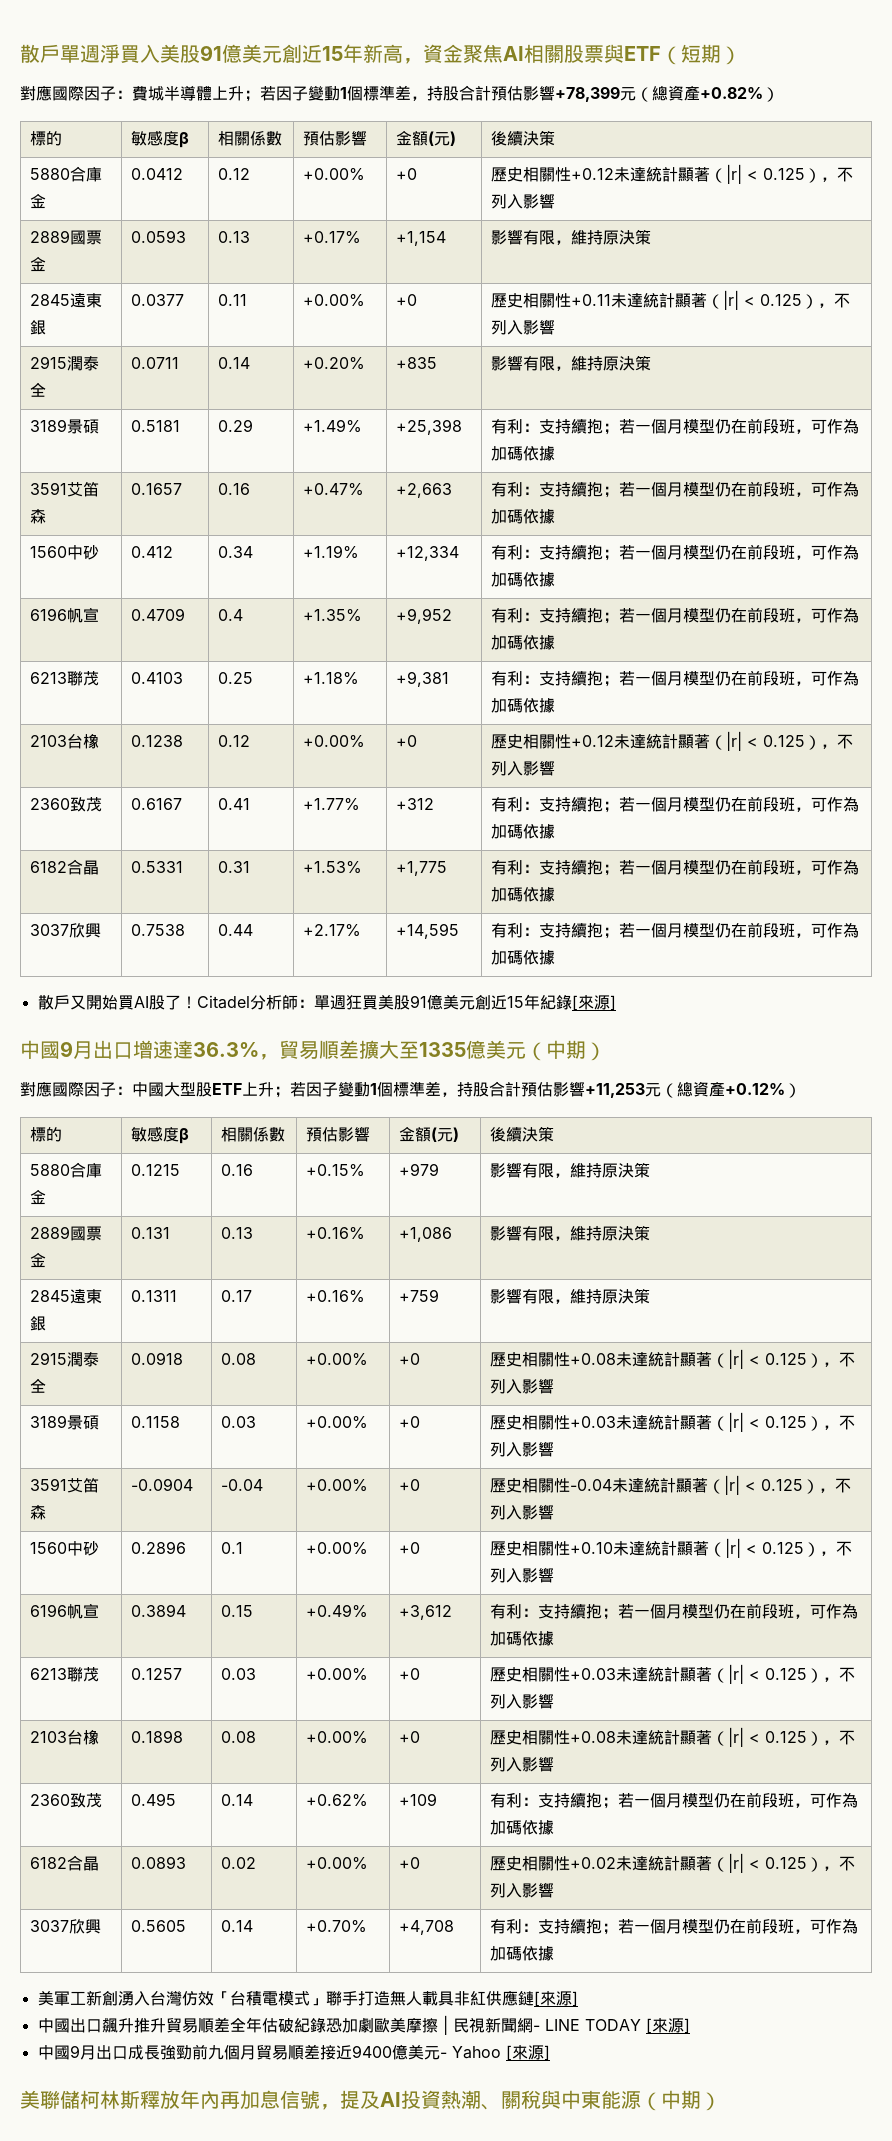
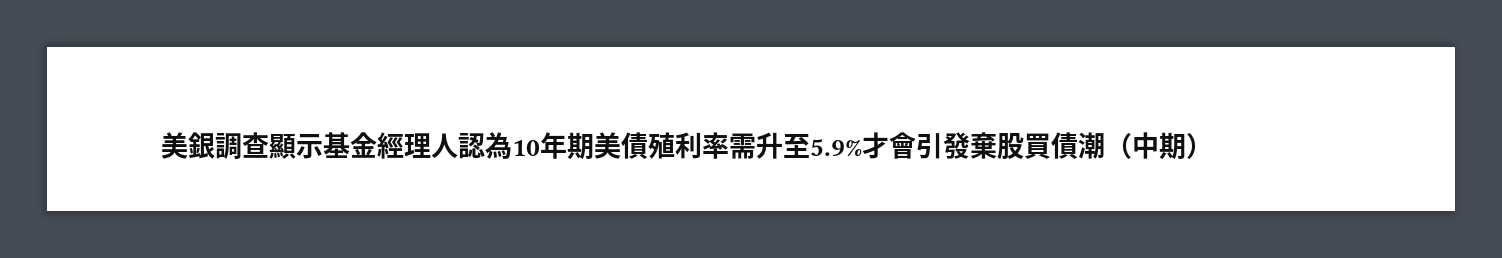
[20,44,741,65] [20,85,779,102] [29,131,62,146] [130,130,189,148] [217,131,282,146] [302,130,367,146] [395,131,456,146] [490,130,555,146] [29,166,102,182] [29,194,46,209] [130,168,183,180] [217,168,250,180] [302,168,365,181] [395,168,417,180] [490,164,853,184] [490,193,555,209] [29,230,102,245] [29,257,46,272] [130,230,186,243] [217,231,250,243] [302,231,361,244] [395,231,446,246] [490,229,651,245] [29,293,102,308] [29,320,46,335] [130,294,184,306] [217,294,247,306] [302,294,365,307] [395,294,417,306] [490,290,850,310] [490,319,555,335] [29,356,99,371] [29,382,46,397] [130,357,179,369] [217,357,250,369] [302,357,365,370] [395,357,437,369] [490,355,651,371] [29,419,99,434] [130,420,180,432] [217,419,253,432] [302,419,362,433] [395,419,462,435] [490,418,859,435] [490,446,555,461] [29,481,99,497] [29,509,46,524] [130,483,182,495] [217,483,250,495] [302,483,364,496] [395,483,452,498] [490,481,859,498] [490,509,555,524] [29,545,99,560] [130,546,173,558] [217,546,253,558] [302,545,359,559] [395,546,459,561] [490,544,859,561] [490,572,555,587] [29,607,99,623] [130,608,185,621] [217,609,243,621] [302,609,362,622] [395,608,452,624] [490,607,859,624] [490,635,555,650] [29,671,99,686] [130,672,183,684] [217,672,253,684] [302,672,359,685] [395,671,449,687] [490,670,859,687] [490,698,555,713] [29,734,99,749] [130,735,183,747] [217,735,250,747] [302,735,365,748] [395,735,417,747] [490,731,853,751] [490,760,555,776] [29,797,102,812] [130,798,182,810] [217,798,250,810] [302,798,360,811] [395,798,434,810] [490,796,859,813] [490,824,555,839] [29,859,99,875] [130,861,183,873] [217,861,250,873] [302,861,362,874] [395,861,447,876] [490,859,859,876] [490,887,555,902] [29,923,101,938] [130,924,185,936] [217,924,253,936] [302,924,361,937] [395,923,459,939] [490,922,859,939] [490,950,555,965] [37,994,616,1011] [20,1040,606,1061] [20,1081,801,1098] [29,1127,62,1142] [130,1126,189,1144] [220,1127,285,1142] [305,1126,370,1142] [398,1127,459,1142] [489,1126,554,1142] [29,1162,102,1178] [29,1190,46,1205] [130,1164,180,1176] [220,1164,253,1176] [305,1164,365,1177] [398,1163,439,1176] [489,1162,650,1178] [29,1226,102,1241] [29,1253,46,1268] [130,1227,170,1239] [220,1227,253,1239] [305,1227,365,1240] [398,1227,452,1242] [489,1225,650,1241] [29,1289,102,1304] [29,1316,46,1331] [130,1290,177,1302] [220,1290,252,1302] [305,1290,365,1303] [398,1289,439,1302] [489,1288,650,1304] [29,1352,99,1367] [29,1378,46,1393] [130,1352,183,1365] [220,1353,256,1365] [305,1353,368,1366] [398,1353,420,1365] [489,1349,855,1369] [489,1378,554,1394] [29,1415,99,1430] [130,1416,180,1428] [220,1416,256,1428] [305,1416,368,1429] [398,1416,420,1428] [489,1412,855,1432] [489,1441,554,1457] [29,1477,99,1493] [29,1505,46,1520] [130,1478,193,1491] [220,1479,263,1491] [305,1479,368,1492] [398,1479,420,1491] [489,1475,851,1495] [489,1504,554,1520] [29,1541,99,1556] [130,1541,186,1554] [220,1542,243,1554] [305,1542,368,1555] [398,1542,420,1554] [489,1538,852,1558] [489,1567,554,1583] [29,1603,99,1619] [130,1604,186,1617] [220,1605,253,1617] [305,1604,368,1618] [398,1605,452,1620] [489,1603,858,1620] [489,1631,554,1646] [29,1667,99,1682] [130,1668,182,1680] [220,1668,256,1680] [305,1668,368,1681] [398,1668,420,1680] [489,1664,855,1684] [489,1693,554,1709] [29,1730,99,1745] [130,1730,183,1743] [220,1731,256,1743] [305,1731,368,1744] [398,1731,420,1743] [489,1727,855,1747] [489,1756,554,1772] [29,1793,102,1808] [130,1793,176,1806] [220,1794,253,1806] [305,1794,368,1807] [398,1793,437,1806] [489,1792,858,1809] [489,1820,554,1835] [29,1855,99,1871] [130,1856,186,1869] [220,1857,256,1869] [305,1857,368,1870] [398,1857,420,1869] [489,1853,855,1873] [489,1882,554,1898] [29,1919,101,1934] [130,1920,186,1932] [220,1920,253,1932] [305,1920,367,1933] [398,1920,454,1935] [489,1918,858,1935] [489,1946,554,1961] [37,1990,578,2007] [37,2015,690,2035] [37,2044,550,2061] [20,2090,641,2110] 散戶單週淨買入美股91億美元創近15年新高，資金聚焦AI相關股票與ETF（短期） // 對應國際因子：費城半導體上升；若因子變動1個標準差，持股合計預估影響+78,399元（總資產+0.82%） // 標的 | 敏感度β | 相關係數 | 預估影響 | 金額(元) | 後續決策 // 5880合庫金 | 0.0412 | 0.12 | +0.00% | +0 | 歷史相關性+0.12未達統計顯著（|r| < 0.125），不列入影響 // 2889國票金 | 0.0593 | 0.13 | +0.17% | +1,154 | 影響有限，維持原決策 // 2845遠東銀 | 0.0377 | 0.11 | +0.00% | +0 | 歷史相關性+0.11未達統計顯著（|r| < 0.125），不列入影響 // 2915潤泰全 | 0.0711 | 0.14 | +0.20% | +835 | 影響有限，維持原決策 // 3189景碩 | 0.5181 | 0.29 | +1.49% | +25,398 | 有利：支持續抱；若一個月模型仍在前段班，可作為加碼依據 // 3591艾笛森 | 0.1657 | 0.16 | +0.47% | +2,663 | 有利：支持續抱；若一個月模型仍在前段班，可作為加碼依據 // 1560中砂 | 0.412 | 0.34 | +1.19% | +12,334 | 有利：支持續抱；若一個月模型仍在前段班，可作為加碼依據 // 6196帆宣 | 0.4709 | 0.4 | +1.35% | +9,952 | 有利：支持續抱；若一個月模型仍在前段班，可作為加碼依據 // 6213聯茂 | 0.4103 | 0.25 | +1.18% | +9,381 | 有利：支持續抱；若一個月模型仍在前段班，可作為加碼依據 // 2103台橡 | 0.1238 | 0.12 | +0.00% | +0 | 歷史相關性+0.12未達統計顯著（|r| < 0.125），不列入影響 // 2360致茂 | 0.6167 | 0.41 | +1.77% | +312 | 有利：支持續抱；若一個月模型仍在前段班，可作為加碼依據 // 6182合晶 | 0.5331 | 0.31 | +1.53% | +1,775 | 有利：支持續抱；若一個月模型仍在前段班，可作為加碼依據 // 3037欣興 | 0.7538 | 0.44 | +2.17% | +14,595 | 有利：支持續抱；若一個月模型仍在前段班，可作為加碼依據 // 散戶又開始買AI股了！Citadel分析師：單週狂買美股91億美元創近15年紀錄[來源] // 中國9月出口增速達36.3%，貿易順差擴大至1335億美元（中期） // 對應國際因子：中國大型股ETF上升；若因子變動1個標準差，持股合計預估影響+11,253元（總資產+0.12%） // 標的 | 敏感度β | 相關係數 | 預估影響 | 金額(元) | 後續決策 // 5880合庫金 | 0.1215 | 0.16 | +0.15% | +979 | 影響有限，維持原決策 // 2889國票金 | 0.131 | 0.13 | +0.16% | +1,086 | 影響有限，維持原決策 // 2845遠東銀 | 0.1311 | 0.17 | +0.16% | +759 | 影響有限，維持原決策 // 2915潤泰全 | 0.0918 | 0.08 | +0.00% | +0 | 歷史相關性+0.08未達統計顯著（|r| < 0.125），不列入影響 // 3189景碩 | 0.1158 | 0.03 | +0.00% | +0 | 歷史相關性+0.03未達統計顯著（|r| < 0.125），不列入影響 // 3591艾笛森 | -0.0904 | -0.04 | +0.00% | +0 | 歷史相關性-0.04未達統計顯著（|r| < 0.125），不列入影響 // 1560中砂 | 0.2896 | 0.1 | +0.00% | +0 | 歷史相關性+0.10未達統計顯著（|r| < 0.125），不列入影響 // 6196帆宣 | 0.3894 | 0.15 | +0.49% | +3,612 | 有利：支持續抱；若一個月模型仍在前段班，可作為加碼依據 // 6213聯茂 | 0.1257 | 0.03 | +0.00% | +0 | 歷史相關性+0.03未達統計顯著（|r| < 0.125），不列入影響 // 2103台橡 | 0.1898 | 0.08 | +0.00% | +0 | 歷史相關性+0.08未達統計顯著（|r| < 0.125），不列入影響 // 2360致茂 | 0.495 | 0.14 | +0.62% | +109 | 有利：支持續抱；若一個月模型仍在前段班，可作為加碼依據 // 6182合晶 | 0.0893 | 0.02 | +0.00% | +0 | 歷史相關性+0.02未達統計顯著（|r| < 0.125），不列入影響 // 3037欣興 | 0.5605 | 0.14 | +0.70% | +4,708 | 有利：支持續抱；若一個月模型仍在前段班，可作為加碼依據 // 美軍工新創湧入台灣仿效「台積電模式」聯手打造無人載具非紅供應鏈[來源] // 中國出口飆升推升貿易順差全年估破紀錄恐加劇歐美摩擦 | 民視新聞網- LINE TODAY [來源] // 中國9月出口成長強勁前九個月貿易順差接近9400億美元- Yahoo [來源] // 美聯儲柯林斯釋放年內再加息信號，提及AI投資熱潮、關稅與中東能源 -> [161,132,1105,160] 美銀調查顯示基金經理人認為10年期美債殖利率需升至5.9%才會引發棄股買債潮

